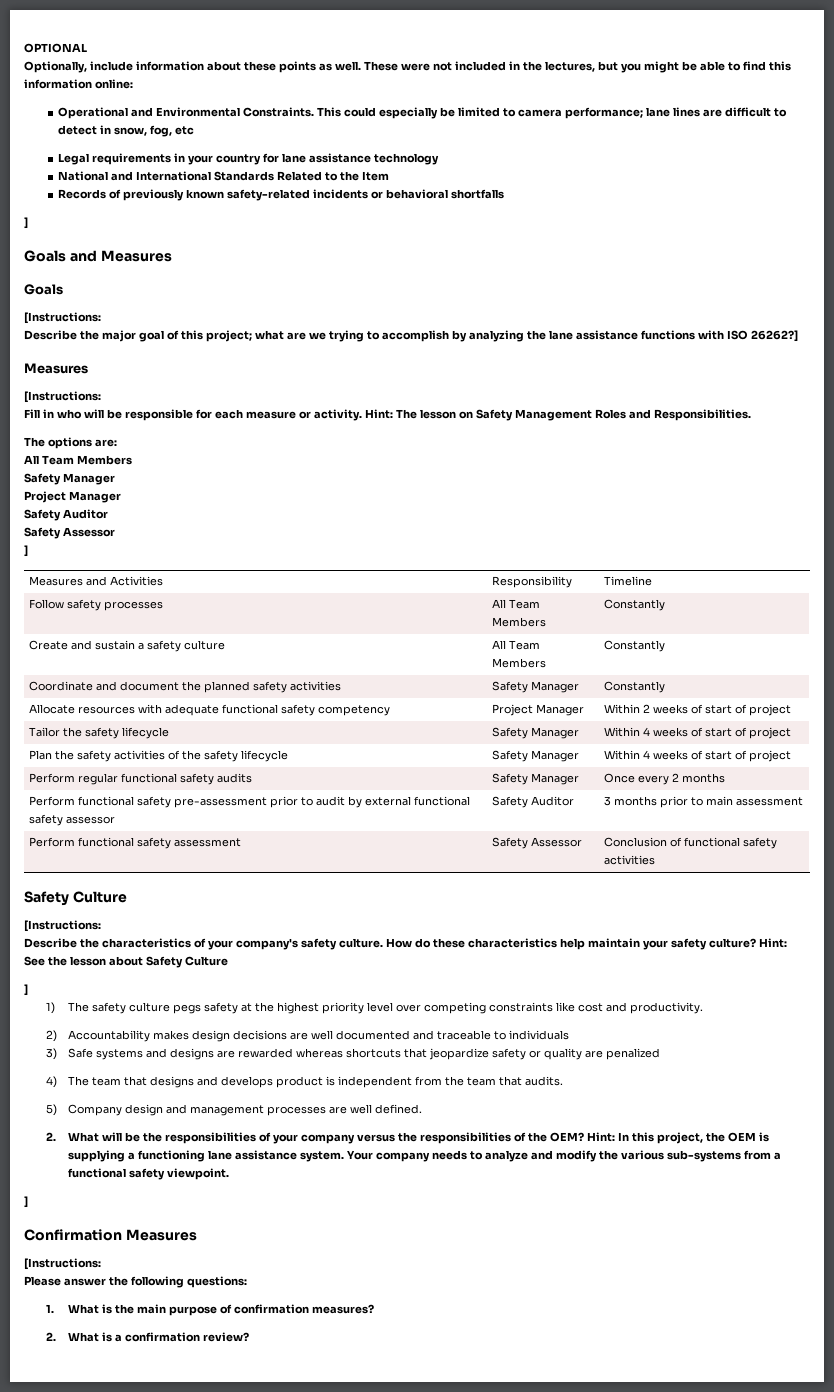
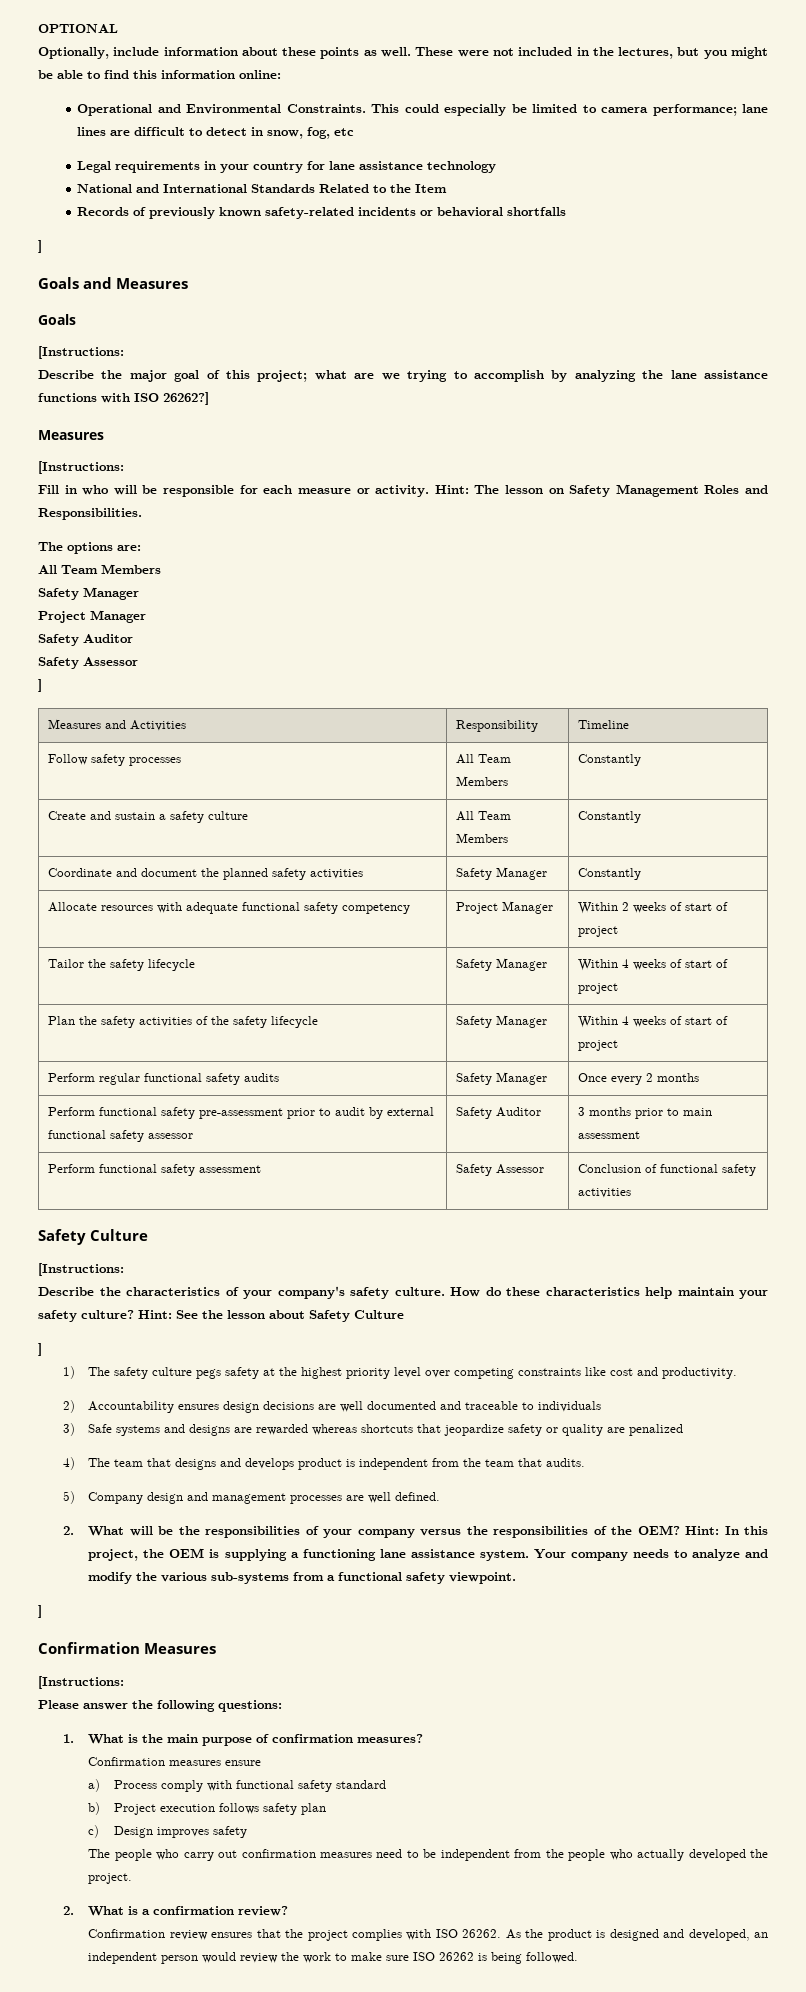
[152,1030,189,1040] makes -> [178,1404,220,1410] ensures
(374, 1309) none -> [88,1757,262,1766] [88,1779,386,1792] [88,1802,326,1815] [88,1825,247,1838] [88,1849,768,1861] [88,1873,133,1884] // Confirmation measures ensure // a) Process comply with functional safety standard // b) Project execution follows safety plan // c) Design improves safety // The people who carry out confirmation measures need to be independent from the people who actually developed the project.
(249, 1337) none -> [88,1929,768,1941] [88,1952,579,1964] // Confirmation review ensures that the project complies with ISO 26262. As the product is designed and developed, an independent person would review the work to make sure ISO 26262 is being followed.

